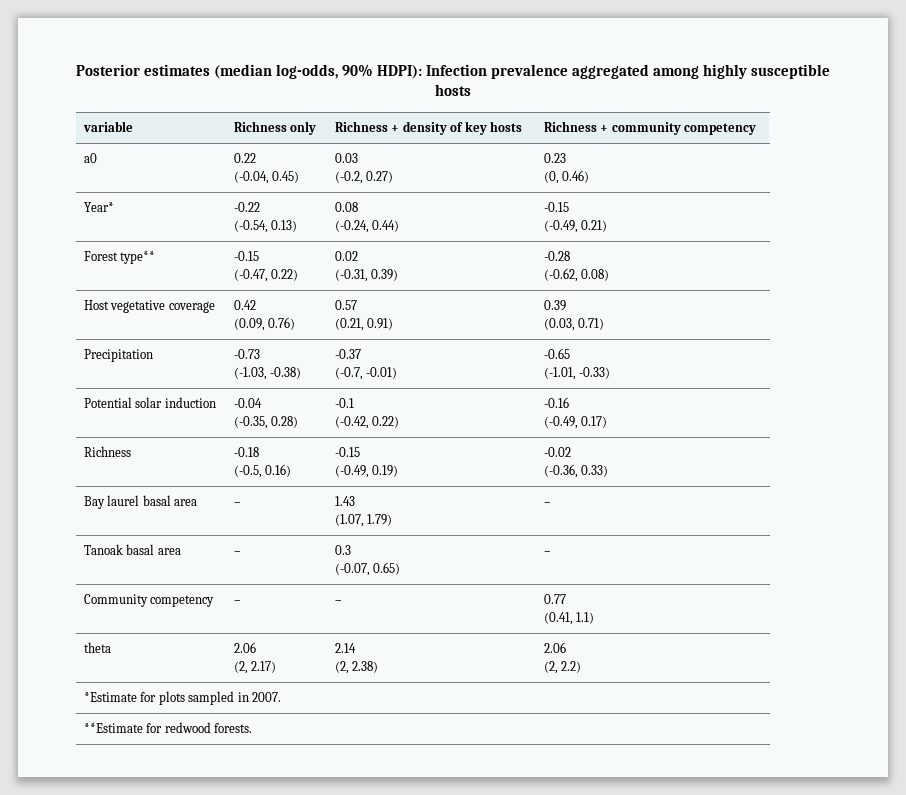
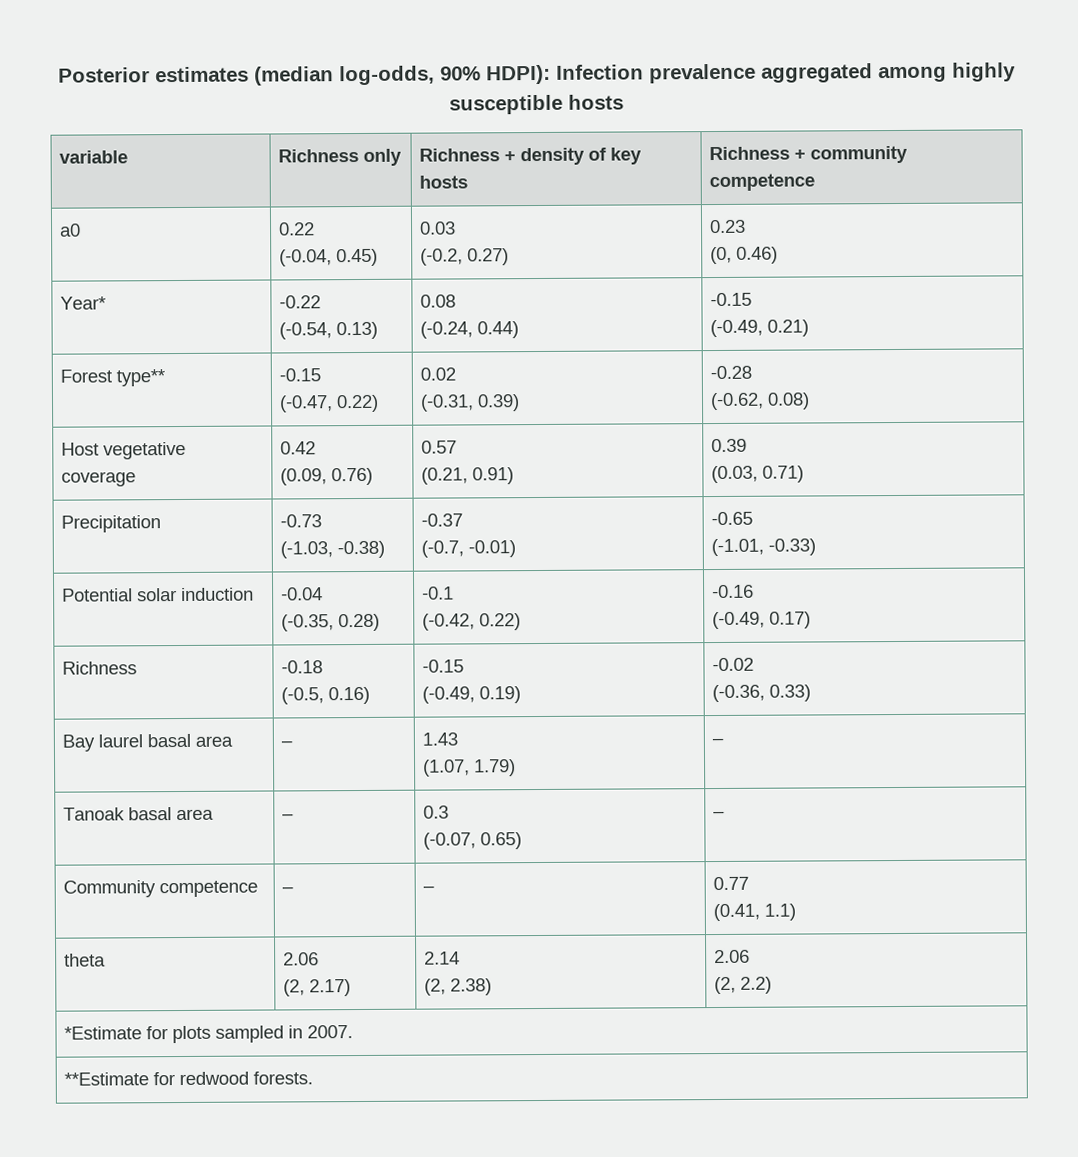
[684,123,757,135] competency -> [709,173,816,192] competence
[150,595,215,607] competency -> [159,880,259,898] competence

